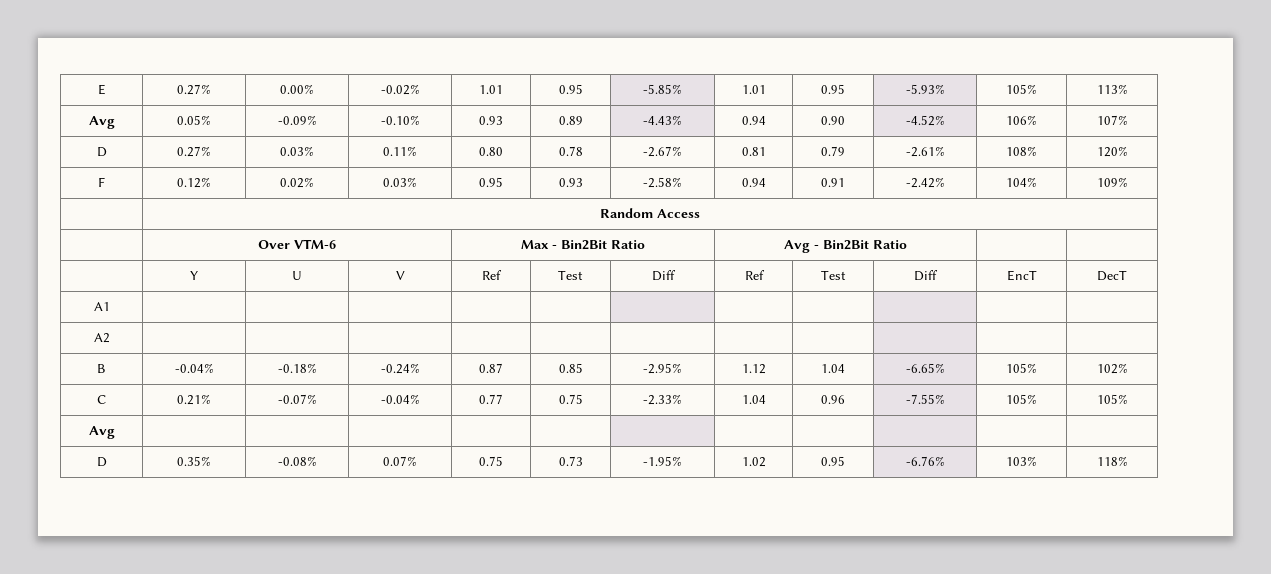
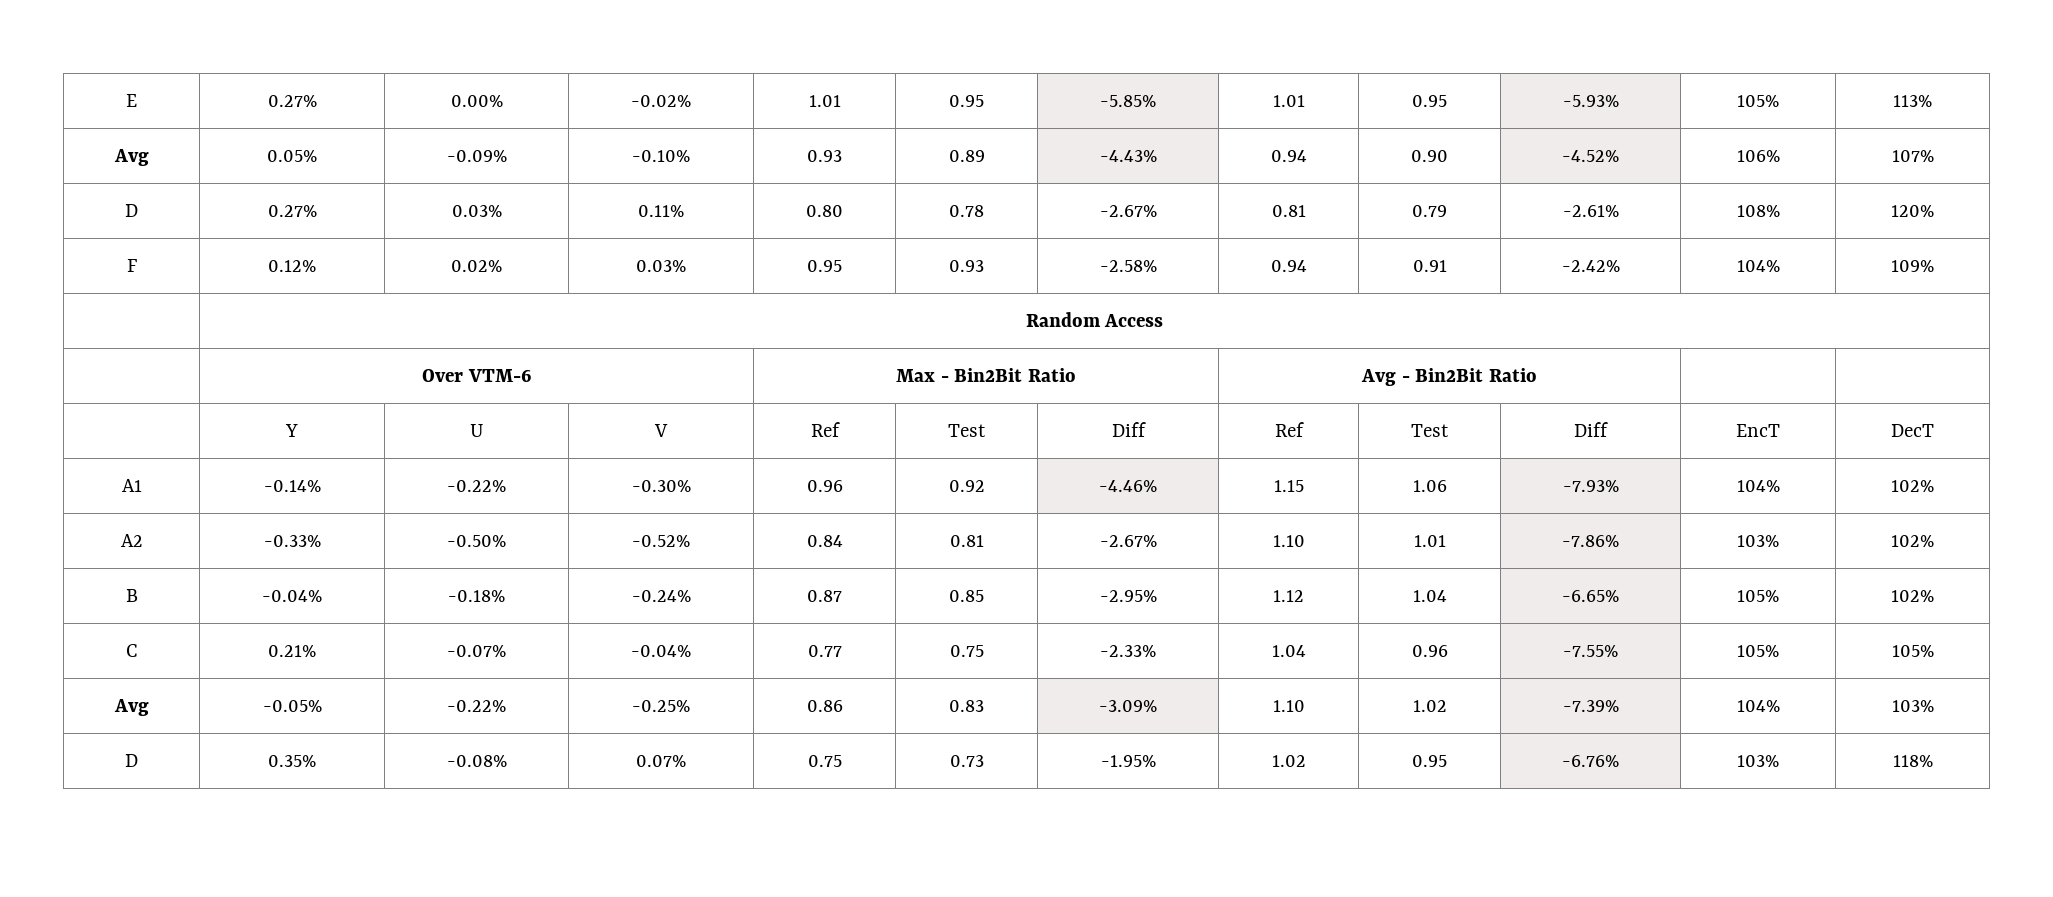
[93,333,110,343] | | | | | | | | | | // A2 | | | | | | | | | | | -> [263,480,321,492] [447,480,506,492] [631,480,691,492] [806,480,843,492] [948,480,985,492] [1099,480,1157,492] [1273,480,1304,492] [1412,480,1447,492] [1562,480,1619,492] [1736,480,1780,492] [1891,480,1934,492] [120,534,143,547] [263,535,321,547] [447,535,506,547] [632,535,690,547] [806,535,843,547] [949,535,984,547] [1099,535,1157,547] [1272,535,1305,547] [1413,535,1446,547] [1562,535,1619,547] [1737,535,1779,547] [1891,535,1934,547] -0.14% | -0.22% | -0.30% | 0.96 | 0.92 | -4.46% | 1.15 | 1.06 | -7.93% | 104% | 102% // A2 | -0.33% | -0.50% | -0.52% | 0.84 | 0.81 | -2.67% | 1.10 | 1.01 | -7.86% | 103% | 102%
(115, 432) | | | | | | | | | | -> [262,700,322,712] [447,700,506,712] [632,700,690,712] [806,700,843,712] [949,700,984,712] [1099,700,1157,712] [1272,700,1305,712] [1412,700,1447,712] [1562,700,1619,712] [1736,700,1780,712] [1891,700,1934,712] -0.05% | -0.22% | -0.25% | 0.86 | 0.83 | -3.09% | 1.10 | 1.02 | -7.39% | 104% | 103%

